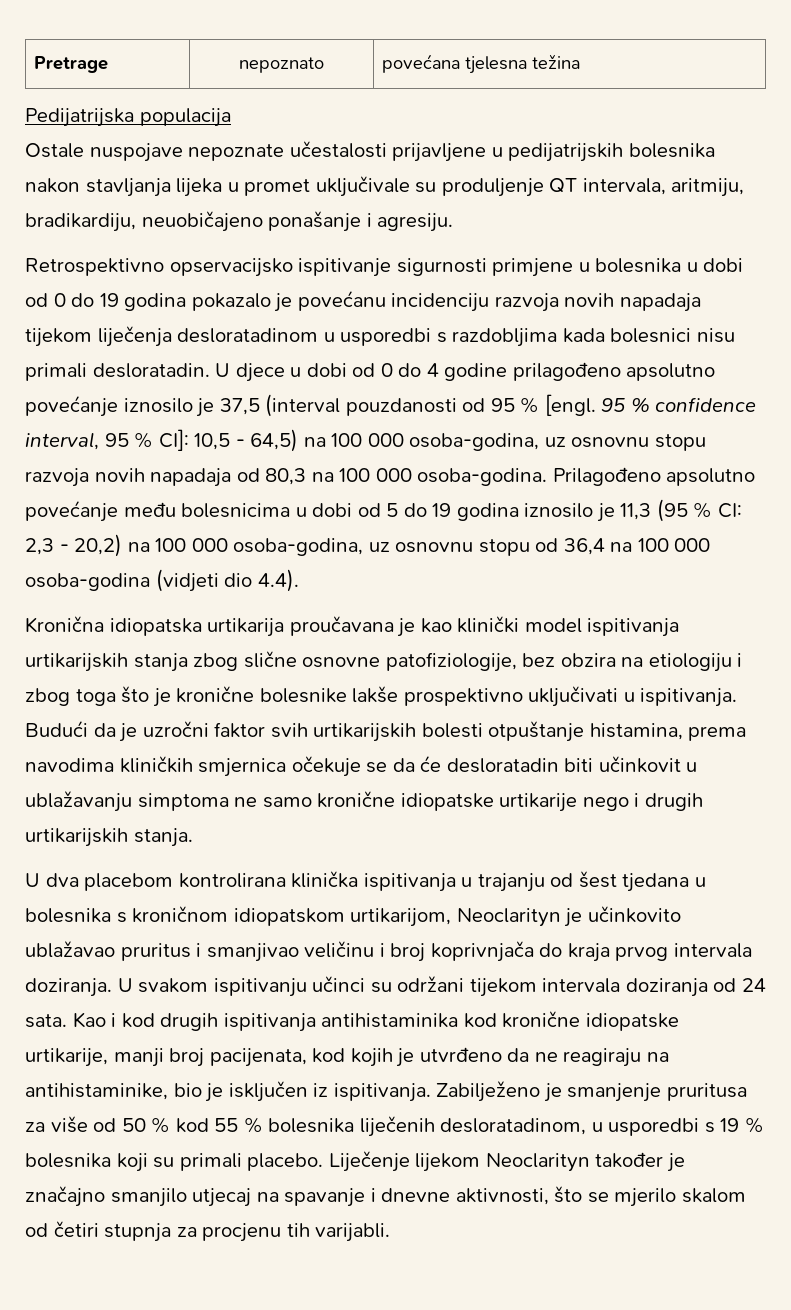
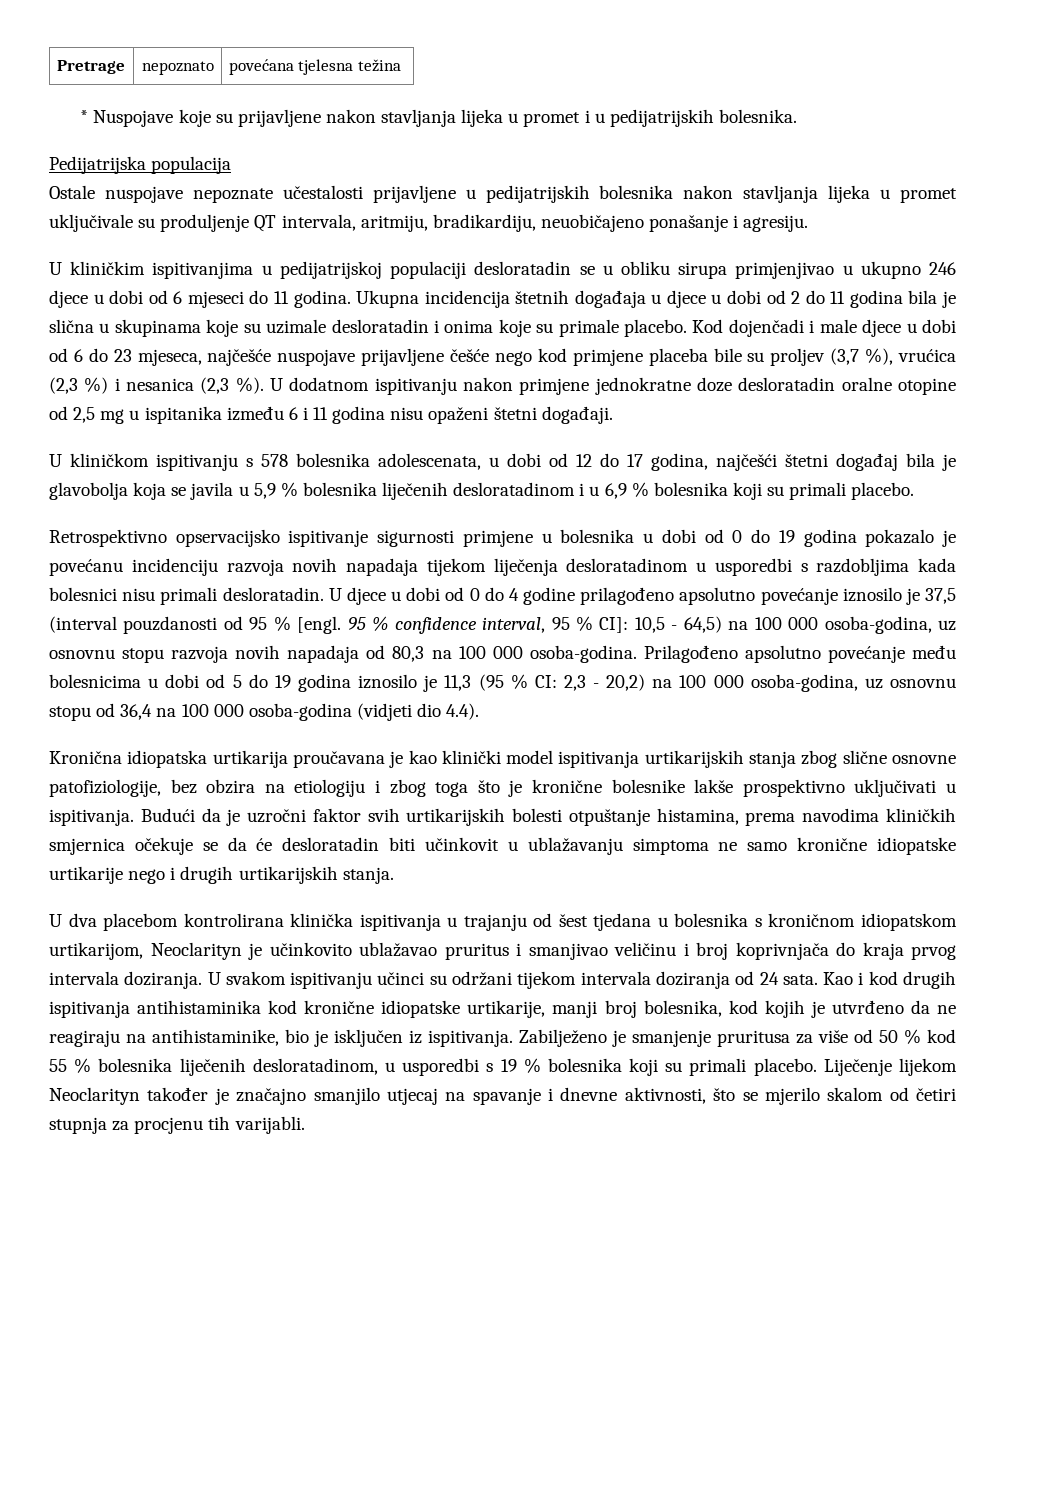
(580, 61) none -> [80,109,797,127] // * Nuspojave koje su prijavljene nakon stavljanja lijeka u promet i u pedijatrijskih bolesnika.
(454, 222) none -> [49,261,956,279] [49,290,957,308] [49,319,957,337] [49,348,957,366] [49,377,957,395] [49,406,613,424] [49,453,956,471] [49,482,915,500] // U kliničkim ispitivanjima u pedijatrijskoj populaciji desloratadin se u obliku sirupa primjenjivao u ukupno 246 djece u dobi od 6 mjeseci do 11 godina. Ukupna incidencija štetnih događaja u djece u dobi od 2 do 11 godina bila je slična u skupinama koje su uzimale desloratadin i onima koje su primale placebo. Kod dojenčadi i male djece u dobi od 6 do 23 mjeseca, najčešće nuspojave prijavljene češće nego kod primjene placeba bile su proljev (3,7 %), vrućica (2,3 %) i nesanica (2,3 %). U dodatnom ispitivanju nakon primjene jednokratne doze desloratadin oralne otopine od 2,5 mg u ispitanika između 6 i 11 godina nisu opaženi štetni događaji. // U kliničkom ispitivanju s 578 bolesnika adolescenata, u dobi od 12 do 17 godina, najčešći štetni događaj bila je glavobolja koja se javila u 5,9 % bolesnika liječenih desloratadinom i u 6,9 % bolesnika koji su primali placebo.
[209,1048,307,1067] pacijenata, -> [643,1000,722,1017] bolesnika,

